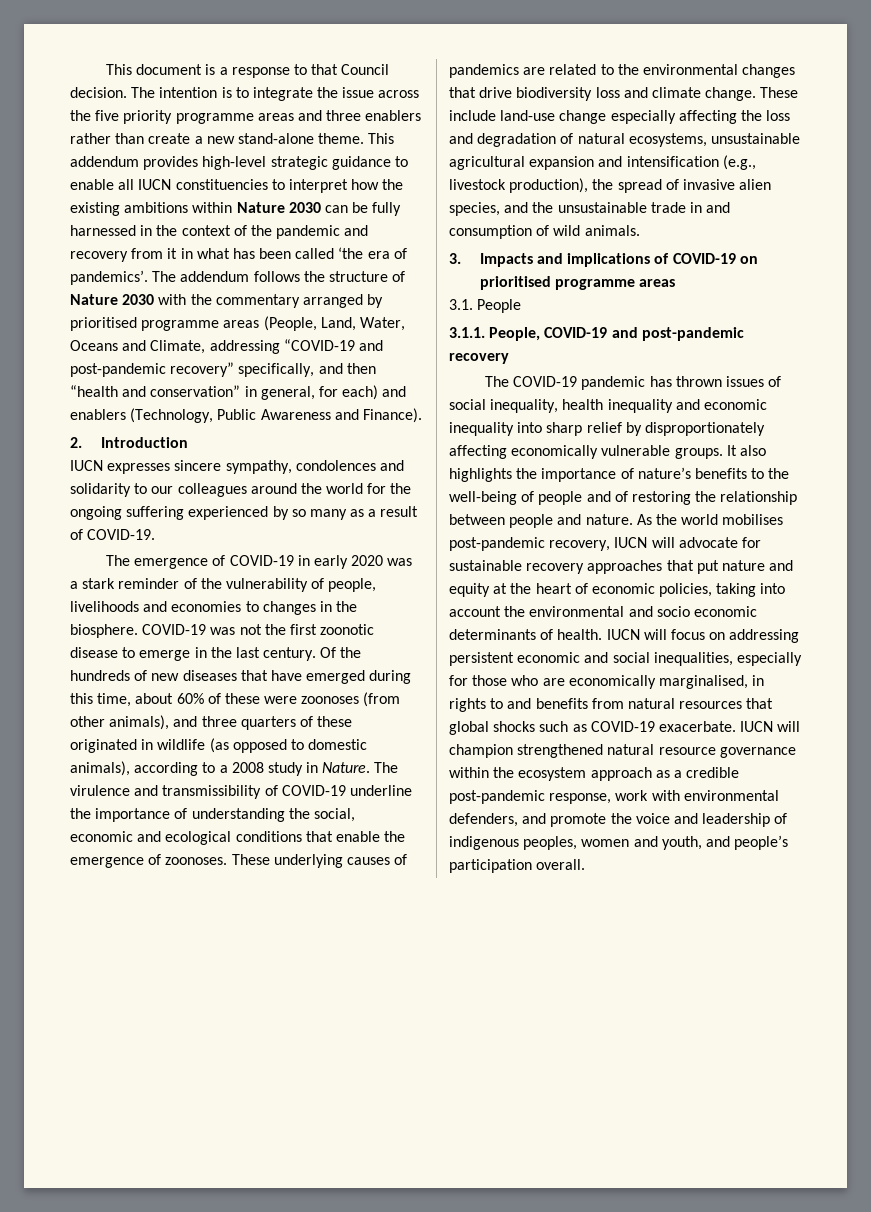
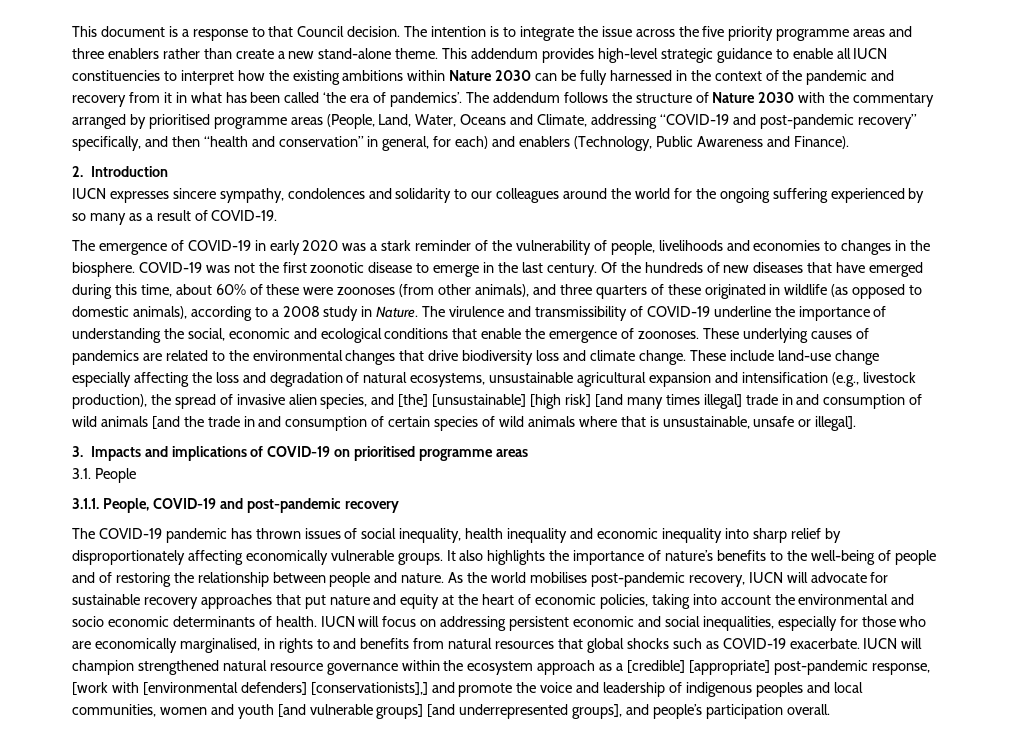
[532,202,647,213] the unsustainable -> [398,394,742,409] [the] [unsustainable] [high risk] [and many times illegal]
[584,225,640,236] animals. -> [100,416,857,431] animals [and the trade in and consumption of certain species of wild animals where that is unsustainable, unsafe or illegal].
[686,767,740,778] [449,790,779,804] [449,813,518,827] credible post-pandemic response, work with environmental defenders, -> [627,660,930,675] [72,682,428,695] [credible] [appropriate] post-pandemic response, [work with [environmental defenders] [conservationists],]
[523,836,702,850] peoples, women and youth, -> [755,682,863,697] [72,704,623,719] peoples and local communities, women and youth [and vulnerable groups] [and underrepresented groups],

